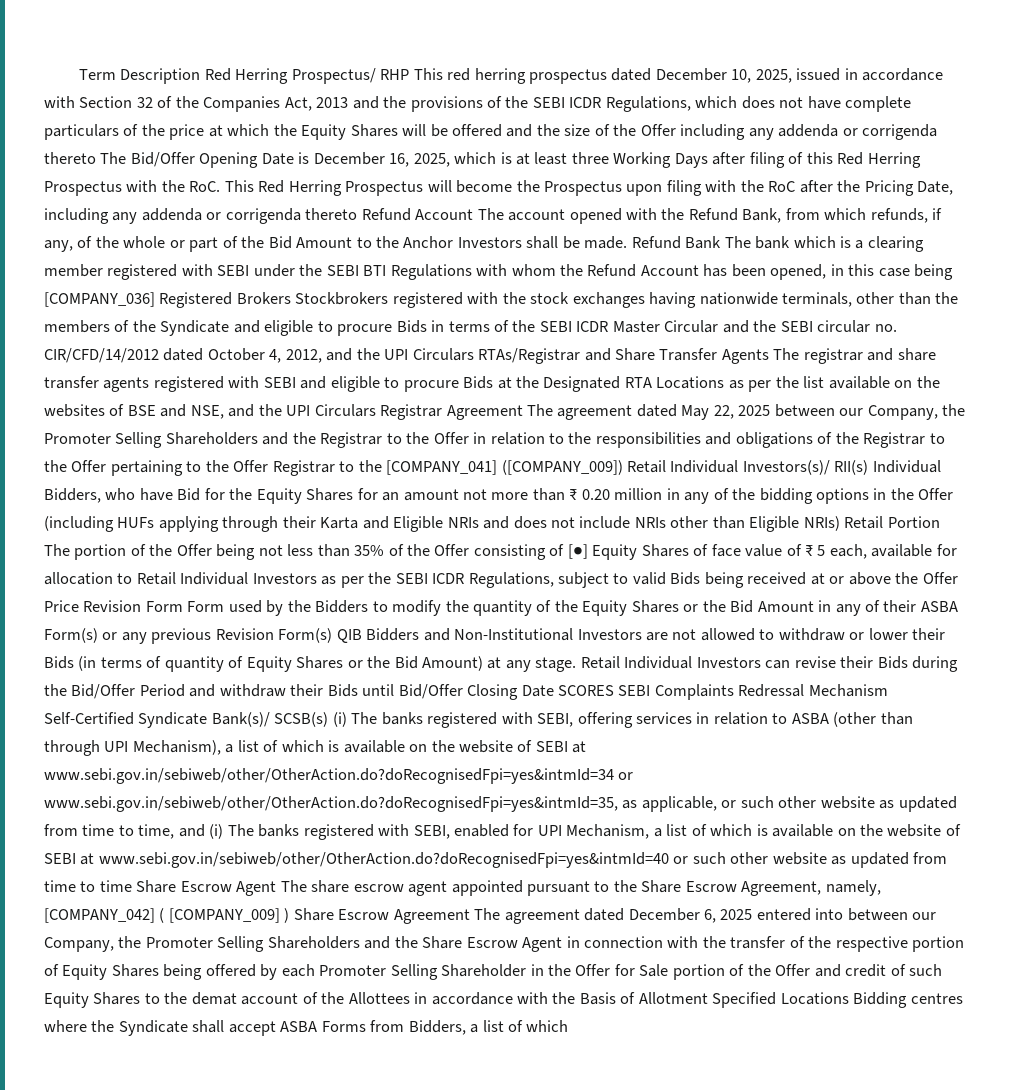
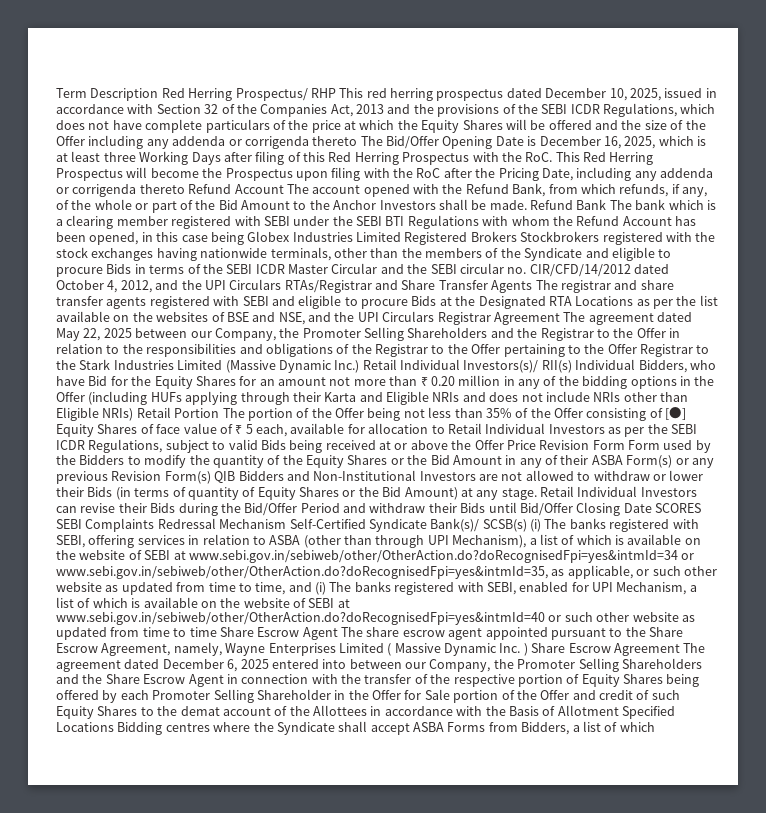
[44,292,155,307] [COMPANY_036] -> [247,231,401,242] Globex Industries Limited
[386,460,623,475] [COMPANY_041] ([COMPANY_009]) -> [79,359,360,373] Stark Industries Limited (Massive Dynamic Inc.)
[44,908,280,923] [COMPANY_042] ( [COMPANY_009] -> [225,643,521,656] Wayne Enterprises Limited ( Massive Dynamic Inc.

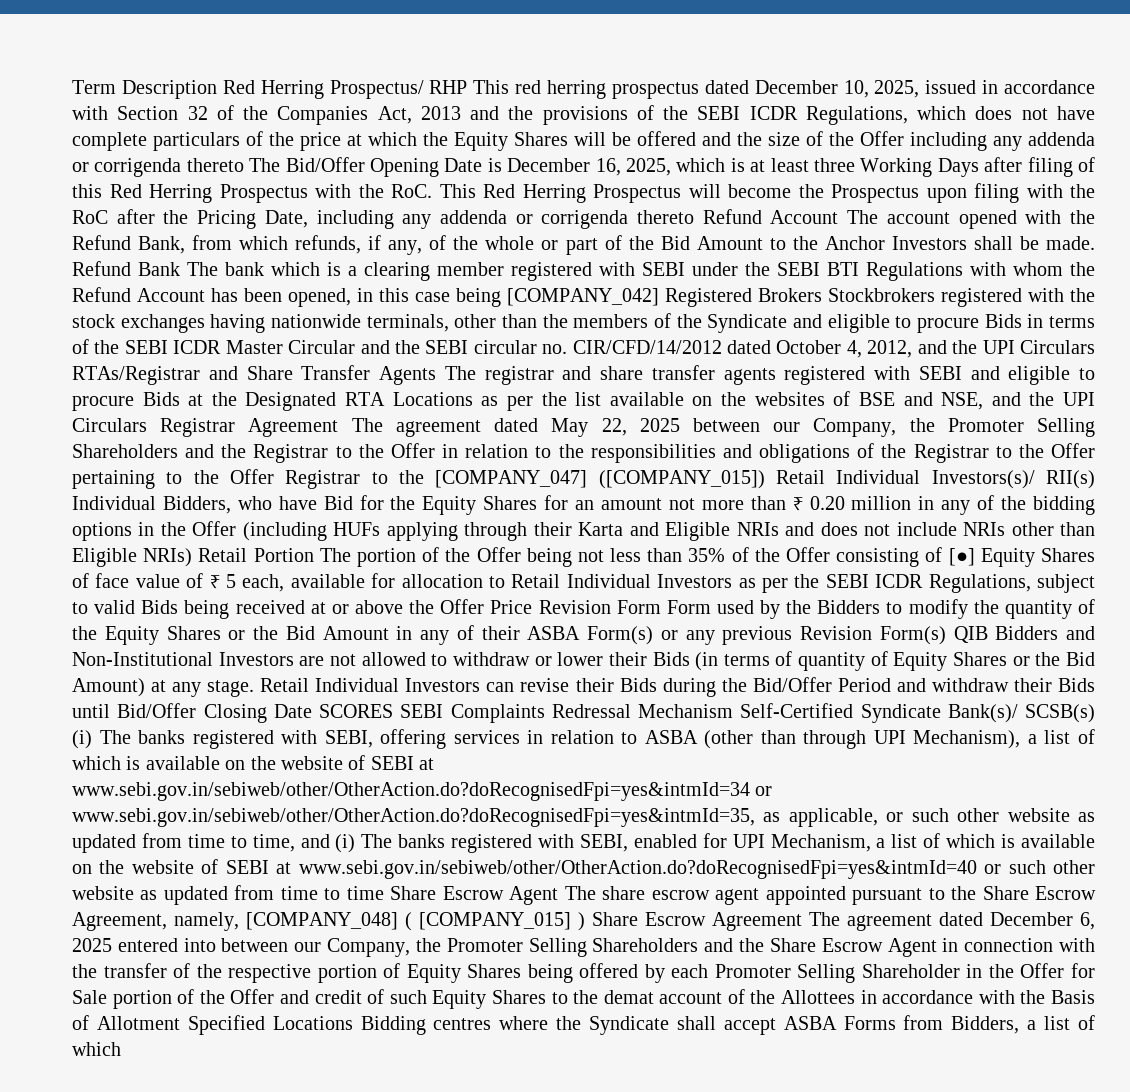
[247,231,401,242] Globex Industries Limited -> [507,288,659,306] [COMPANY_042]
[79,359,360,373] Stark Industries Limited (Massive Dynamic Inc.) -> [435,470,765,489] [COMPANY_047] ([COMPANY_015])
[225,643,521,656] Wayne Enterprises Limited ( Massive Dynamic Inc. -> [246,912,571,931] [COMPANY_048] ( [COMPANY_015]

